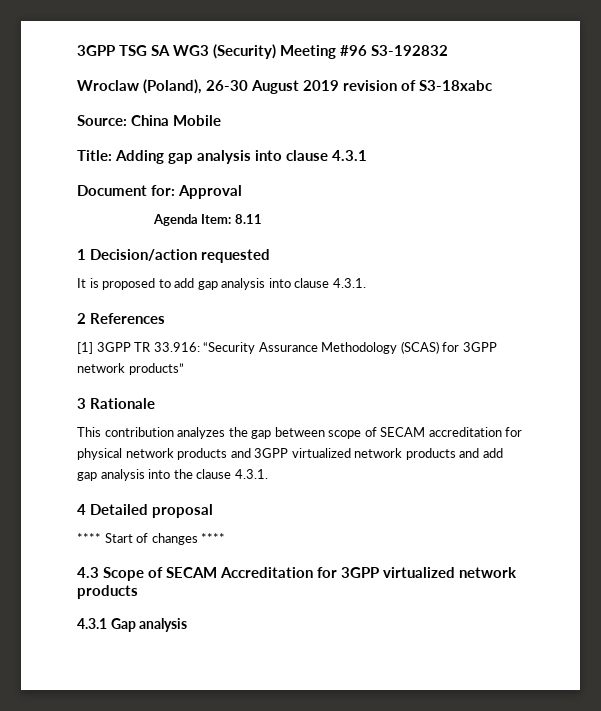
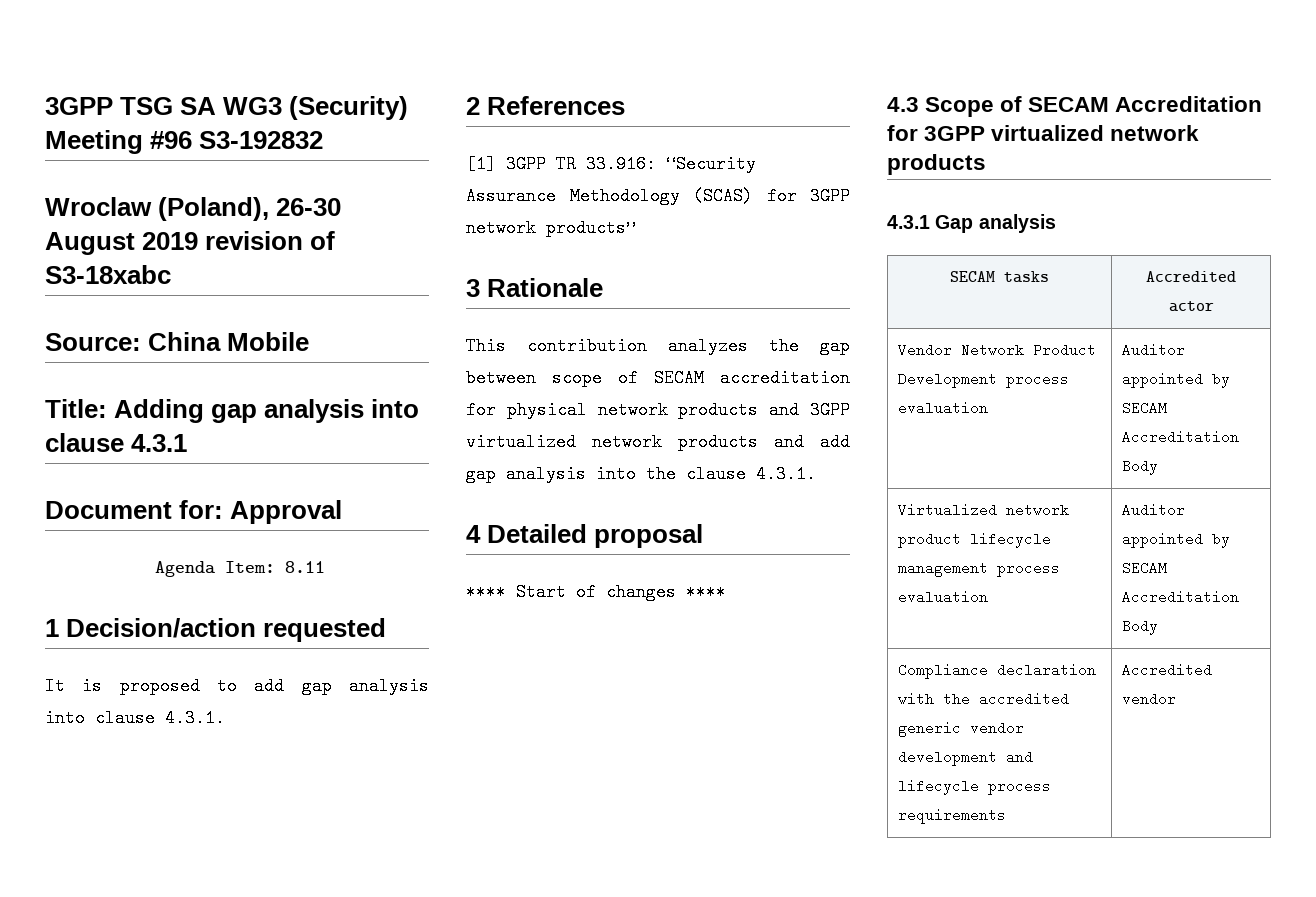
(188, 625) none -> [950,271,1049,283] [1146,271,1236,282] [1168,301,1214,312] [897,343,1096,357] [897,372,1069,388] [897,401,988,415] [1121,343,1185,357] [1121,372,1230,388] [1121,401,1167,415] [1121,430,1239,444] [1121,459,1158,475] [897,503,1069,517] [897,532,1051,548] [897,561,1060,577] [897,590,988,604] [1121,503,1185,517] [1121,532,1230,548] [1121,561,1167,575] [1121,590,1239,604] [1121,619,1158,635] [897,663,1096,679] [897,692,1069,706] [897,721,1024,737] [897,750,1033,766] [897,779,1051,795] [897,808,1006,824] [1121,663,1212,677] [1121,692,1176,706] // SECAM tasks | Accredited actor // Vendor Network Product Development process evaluation | Auditor appointed by SECAM Accreditation Body // Virtualized network product lifecycle management process evaluation | Auditor appointed by SECAM Accreditation Body // Compliance declaration with the accredited generic vendor development and lifecycle process requirements | Accredited vendor

